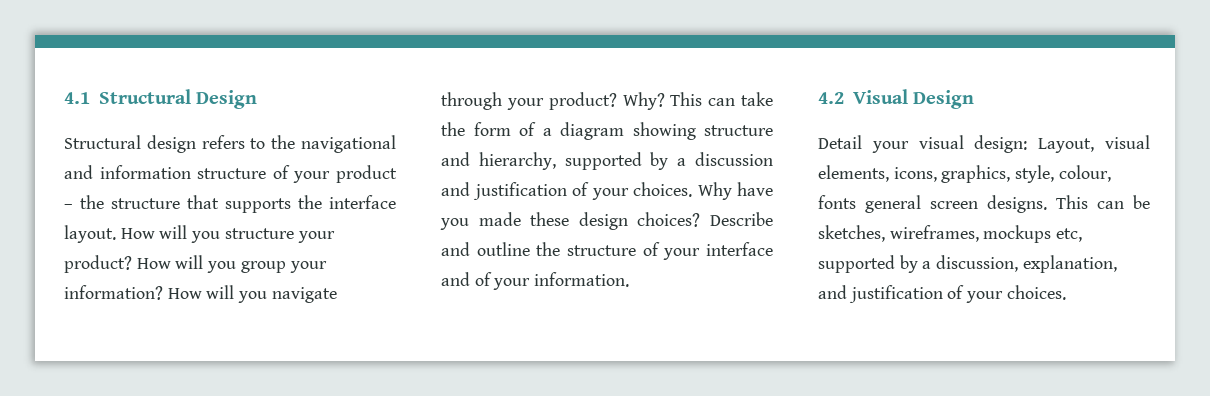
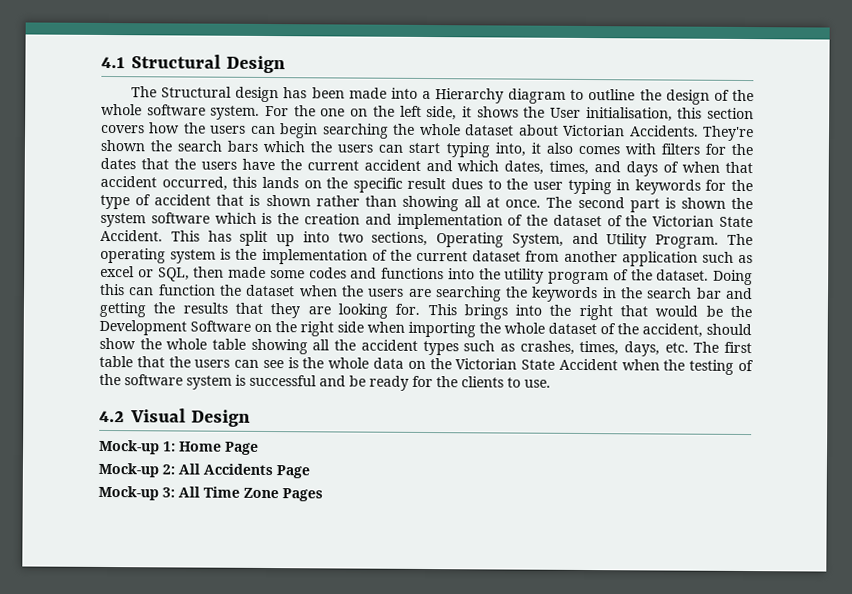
(258, 99) none -> [131,86,158,98] The
[201,135,397,153] [64,165,397,183] [64,195,396,213] [64,225,335,243] [64,255,327,273] [64,285,337,303] [441,92,773,110] [441,122,773,140] [441,152,773,170] [441,182,773,200] [440,212,773,230] [441,242,773,260] [441,272,630,290] [818,89,975,109] [818,135,1150,153] [818,165,1111,183] [818,195,1150,213] [818,225,1083,243] [818,255,1117,273] [818,285,1066,303] refers to the navigational and information structure of your product – the structure that supports the interface layout. How will you structure your product? How will you group your information? How will you navigate through your product? Why? This can take the form of a diagram showing structure and hierarchy, supported by a discussion and justification of your choices. Why have you made these design choices? Describe and outline the structure of your interface and of your information. // 4.2 Visual Design // Detail your visual design: Layout, visual elements, icons, graphics, style, colour, fonts general screen designs. This can be sketches, wireframes, mockups etc, supported by a discussion, explanation, and justification of your choices. -> [283,87,754,105] [101,103,754,122] [101,122,754,142] [100,139,753,158] [100,157,753,177] [100,175,753,195] [100,194,754,213] [100,212,754,230] [100,229,753,249] [100,247,753,267] [100,265,753,286] [100,283,753,303] [99,301,752,321] [99,319,752,338] [99,337,752,357] [99,355,755,375] [99,373,551,391] [99,408,251,427] [99,439,259,455] [98,462,310,479] [98,485,323,502] has been made into a Hierarchy diagram to outline the design of the whole software system. For the one on the left side, it shows the User initialisation, this section covers how the users can begin searching the whole dataset about Victorian Accidents. They're shown the search bars which the users can start typing into, it also comes with filters for the dates that the users have the current accident and which dates, times, and days of when that accident occurred, this lands on the specific result dues to the user typing in keywords for the type of accident that is shown rather than showing all at once. The second part is shown the system software which is the creation and implementation of the dataset of the Victorian State Accident. This has split up into two sections, Operating System, and Utility Program. The operating system is the implementation of the current dataset from another application such as excel or SQL, then made some codes and functions into the utility program of the dataset. Doing this can function the dataset when the users are searching the keywords in the search bar and getting the results that they are looking for. This brings into the right that would be the Development Software on the right side when importing the whole dataset of the accident, should show the whole table showing all the accident types such as crashes, times, days, etc. The first table that the users can see is the whole data on the Victorian State Accident when the testing of the software system is successful and be ready for the clients to use. // 4.2 Visual Design // Mock-up 1: Home Page // Mock-up 2: All Accidents Page // Mock-up 3: All Time Zone Pages

